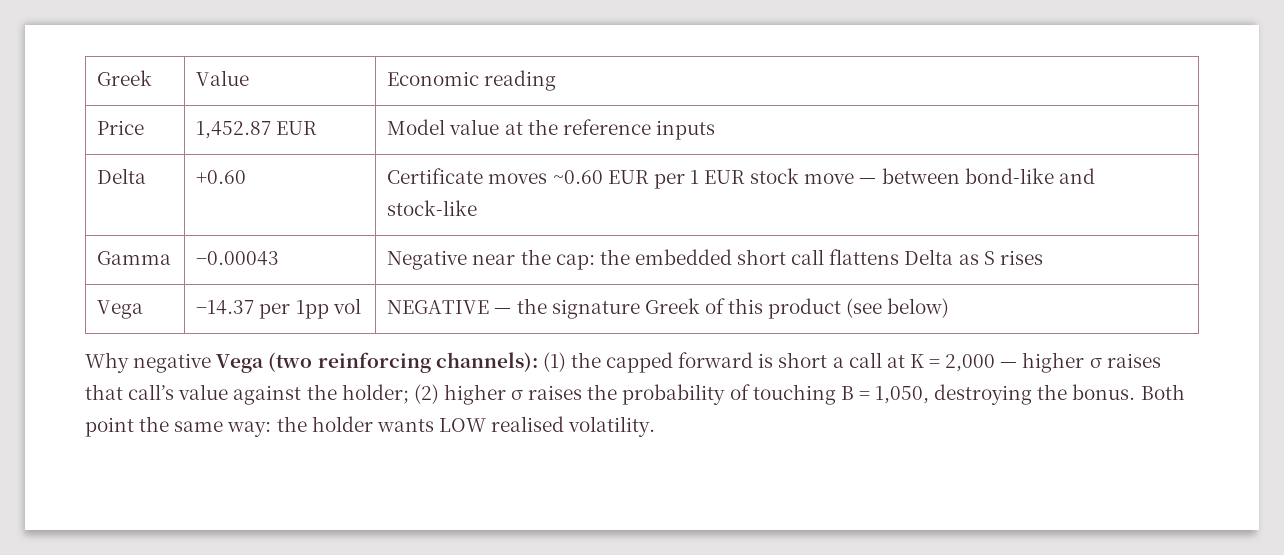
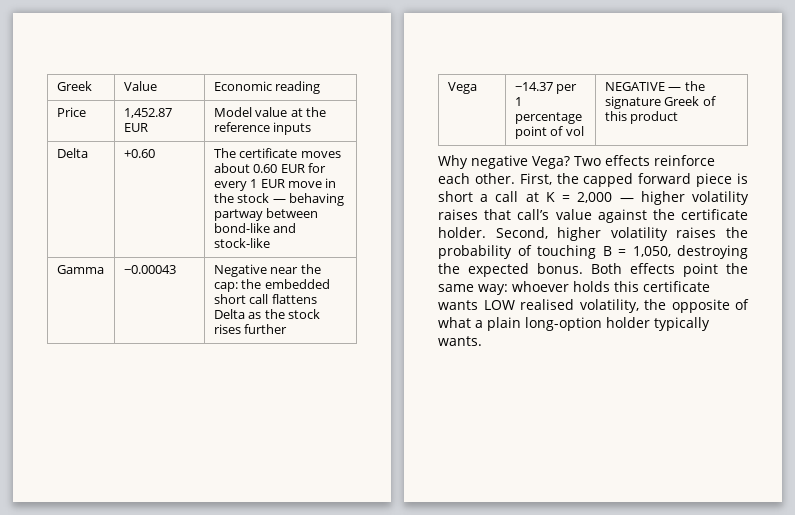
[387,168,877,189] Certificate moves ~0.60 EUR per 1 EUR stock move — -> [213,148,341,158] [213,163,326,173] [213,178,337,191] [213,193,344,206] [213,209,263,221] The certificate moves about 0.60 EUR for every 1 EUR move in the stock — behaving partway
[983,251,995,265] S -> [264,309,320,319] the stock
(1043, 257) none -> [244,324,288,334] further
[295,300,329,319] 1pp -> [514,97,522,106] [514,112,582,124] [514,126,564,139] 1 percentage point of
[846,298,950,318] (see below) -> (679, 117) none
[216,352,566,373] Vega (two reinforcing channels): (1) -> [532,155,715,169] [438,173,552,185] Vega? Two effects reinforce each other. First,
(754, 360) none -> [696,173,733,187] piece
[1089,358,1102,368] σ -> [692,191,749,205] volatility
[341,384,524,405] holder; (2) higher σ -> [681,209,748,220] [438,227,668,241] certificate holder. Second, higher volatility
(1068, 392) none -> [468,263,529,277] expected
(1185, 392) none -> [630,263,675,274] effects
[276,416,656,437] the holder wants LOW realised volatility. -> [512,281,710,292] [438,299,749,313] [438,317,710,331] [438,336,482,346] whoever holds this certificate wants LOW realised volatility, the opposite of what a plain long-option holder typically wants.

